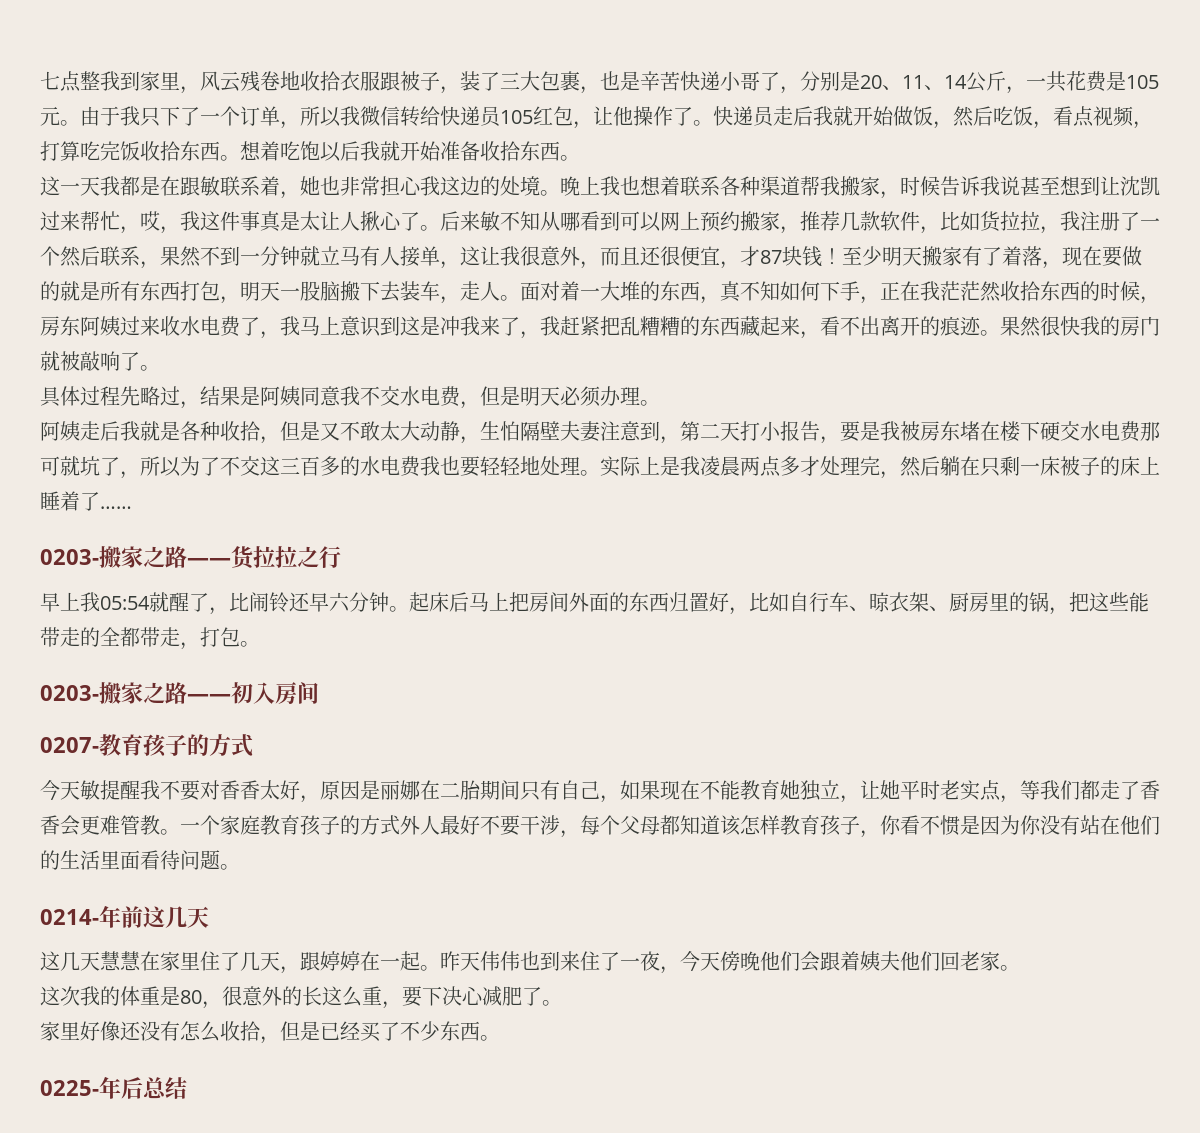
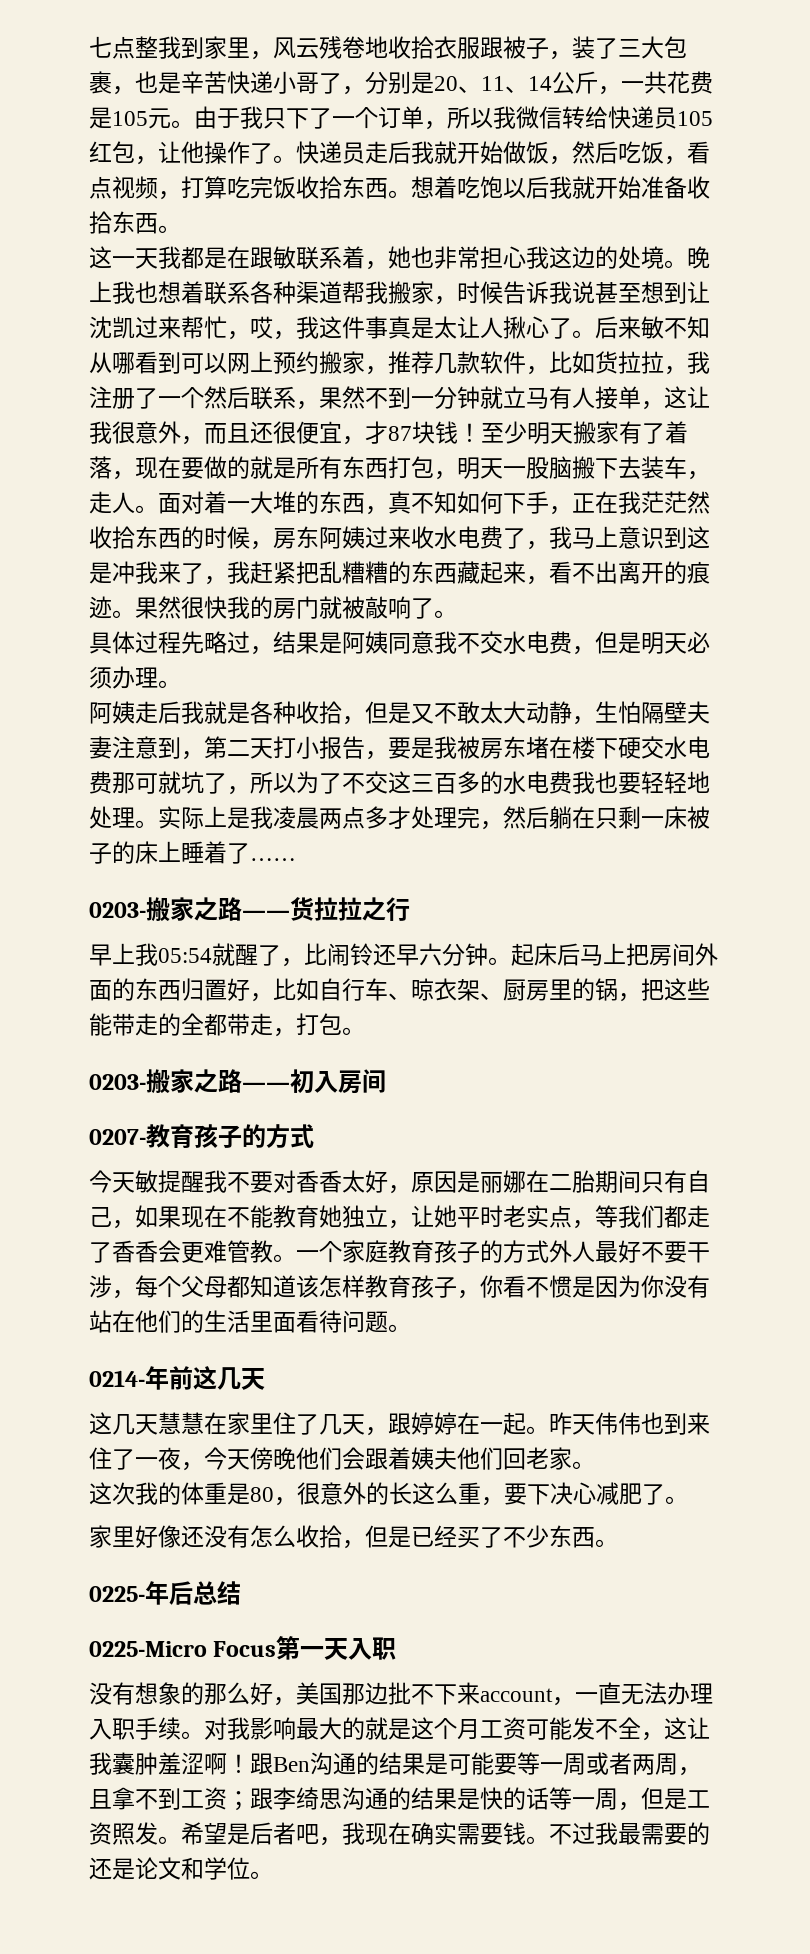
(187, 1088) none -> [89,1636,397,1660] [89,1682,713,1706] [89,1717,710,1741] [89,1752,701,1776] [89,1787,710,1811] [89,1822,710,1846] [89,1857,273,1880] // 0225-Micro Focus第一天入职 // 没有想象的那么好，美国那边批不下来account，一直无法办理入职手续。对我影响最大的就是这个月工资可能发不全，这让我囊肿羞涩啊！跟Ben沟通的结果是可能要等一周或者两周，且拿不到工资；跟李绮思沟通的结果是快的话等一周，但是工资照发。希望是后者吧，我现在确实需要钱。不过我最需要的还是论文和学位。

